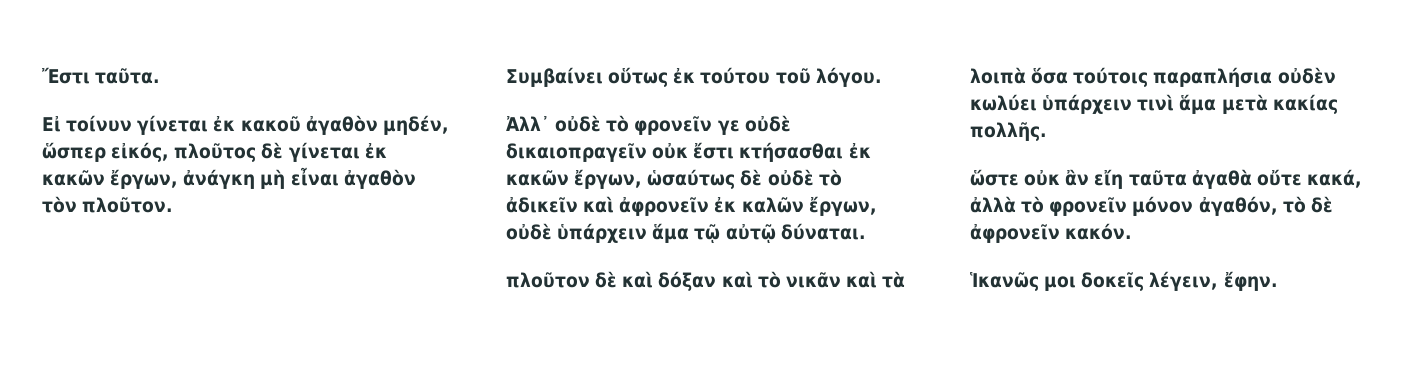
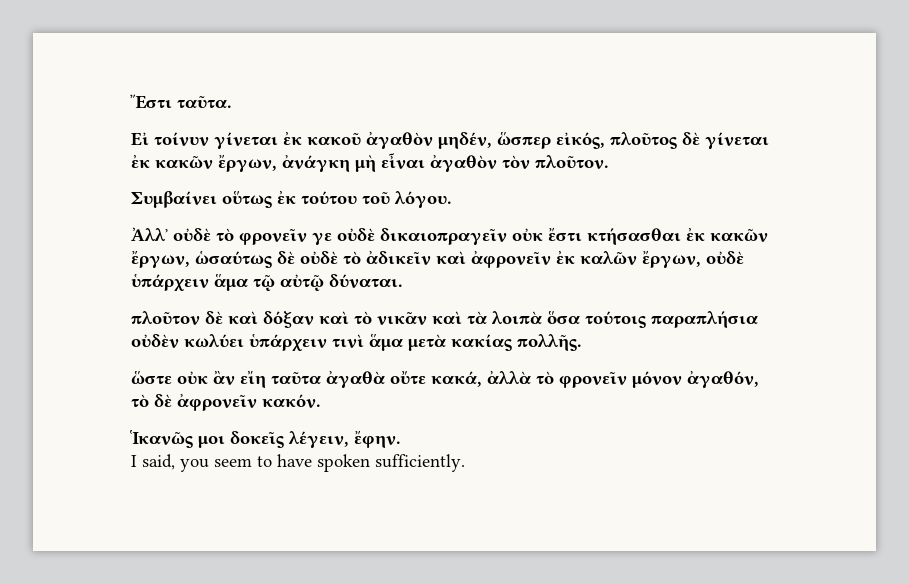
(1278, 281) none -> [131,454,465,472] // I said, you seem to have spoken sufficiently.

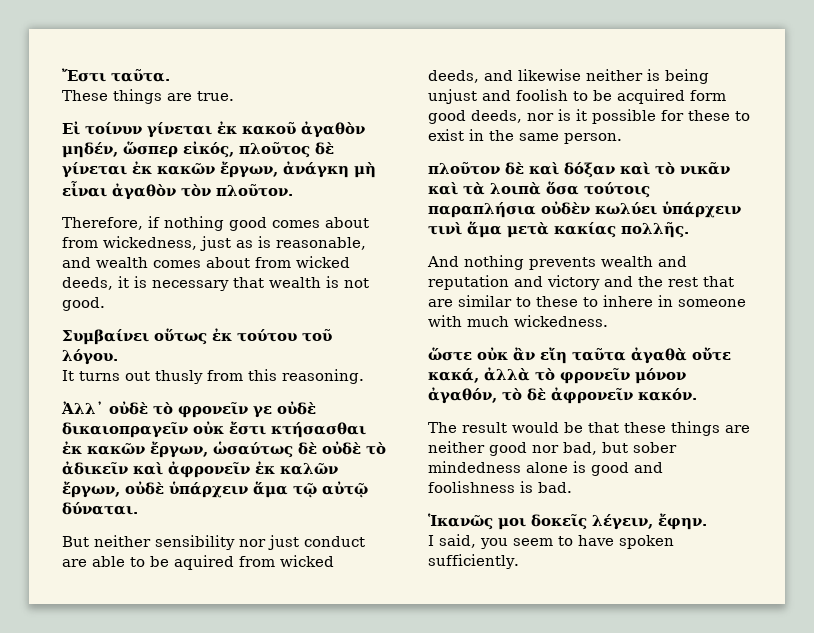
(232, 101) none -> [62,89,234,104] // These things are true.
(609, 162) none -> [62,216,369,231] [62,236,366,251] [62,256,350,268] [62,276,369,291] [62,297,105,311] // Therefore, if nothing good comes about from wickedness, just as is reasonable, and wealth comes about from wicked deeds, it is necessary that wealth is not good.
(452, 199) none -> [62,369,364,384] // It turns out thusly from this reasoning.
(403, 281) none -> [62,535,365,550] [62,555,334,570] [428,69,709,84] [428,89,726,104] [428,109,750,124] [428,129,622,144] // But neither sensibility nor just conduct are able to be aquired from wicked deeds, and likewise neither is being unjust and foolish to be acquired form good deeds, nor is it possible for these to exist in the same person.
(582, 342) none -> [427,255,687,270] [428,275,734,290] [428,295,746,307] [428,315,608,327] // And nothing prevents wealth and reputation and victory and the rest that are similar to these to inhere in someone with much wickedness.
(321, 401) none -> [428,421,750,436] [428,441,677,456] [428,461,663,476] [428,481,572,493] // The result would be that these things are neither good nor bad, but sober mindedness alone is good and foolishness is bad.

